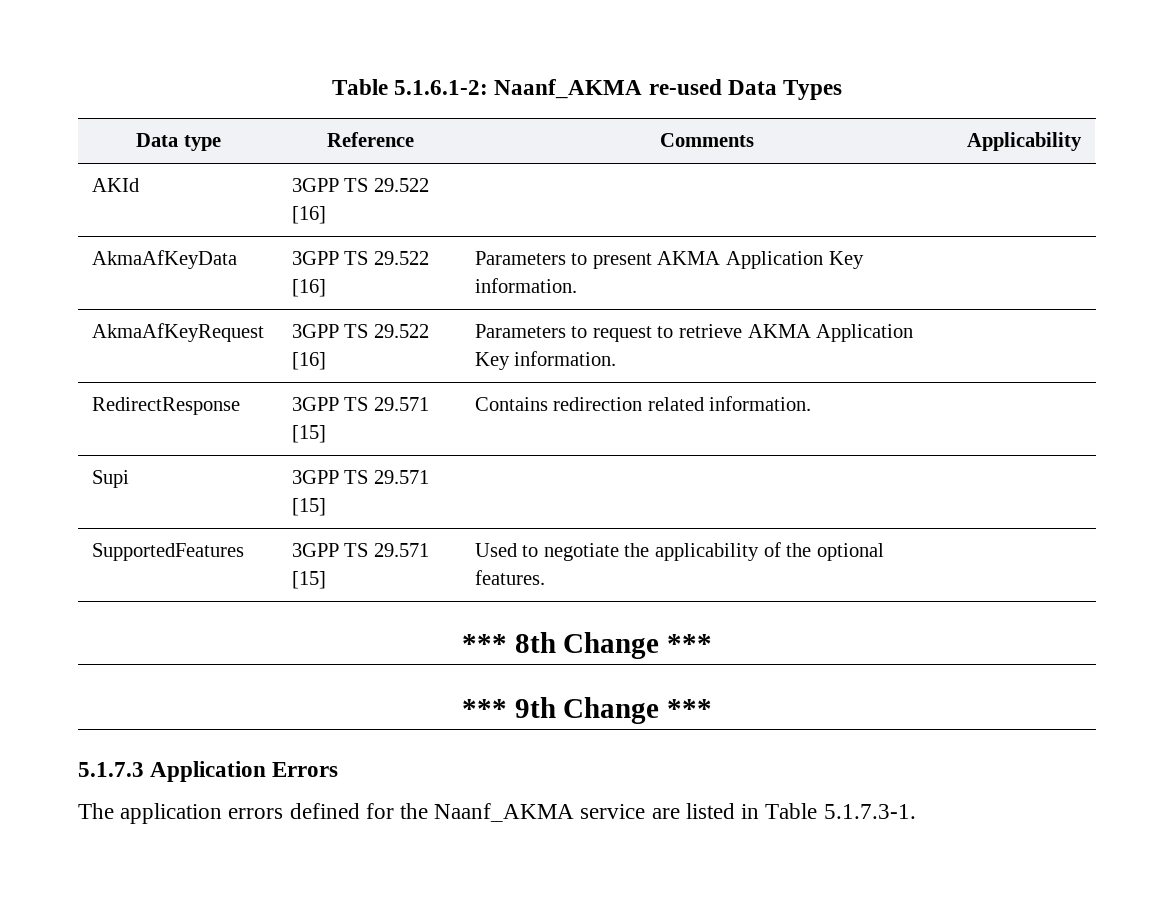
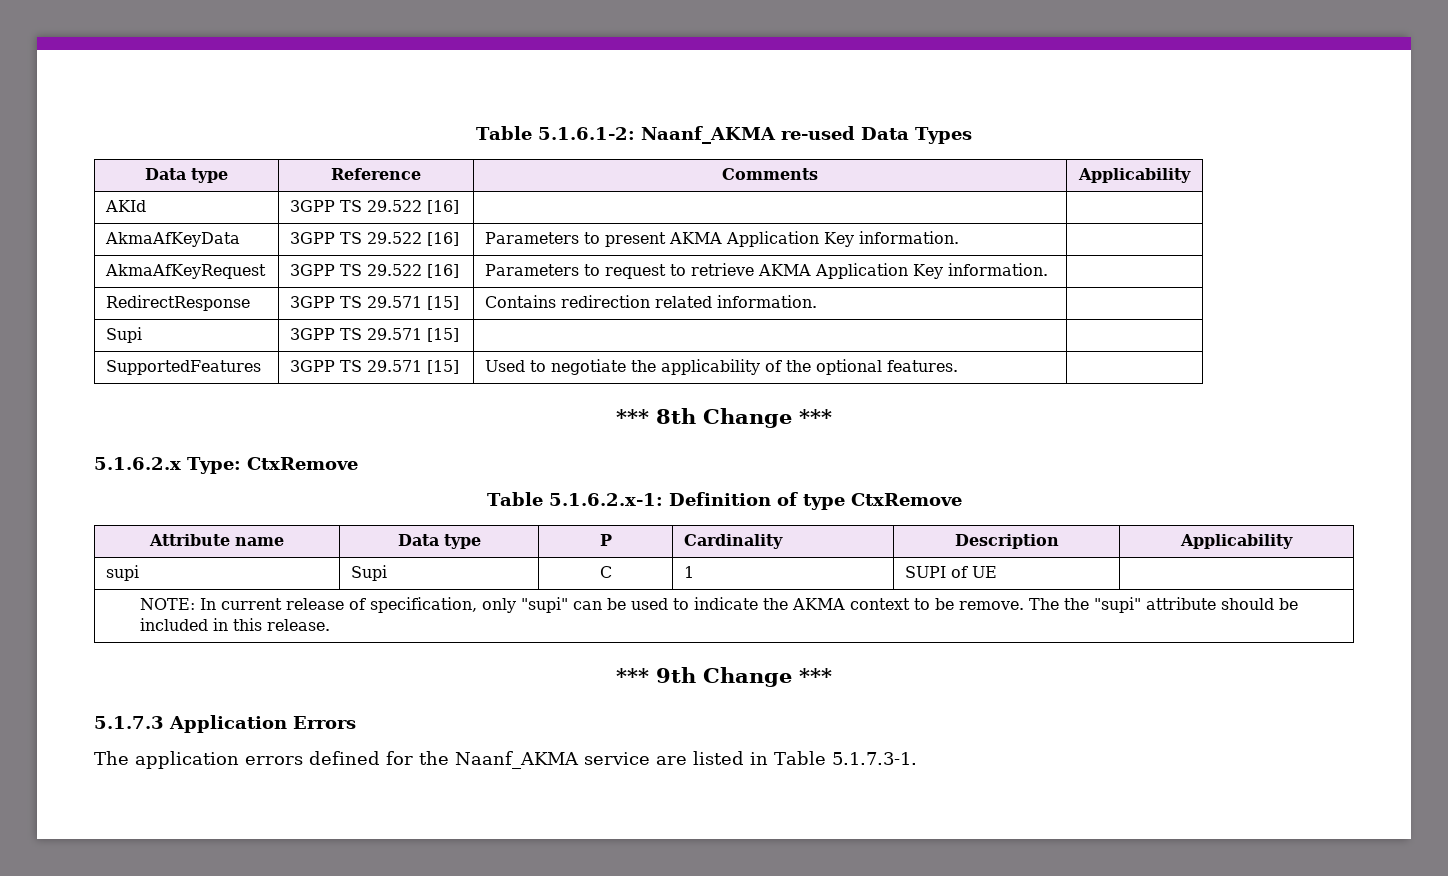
(713, 643) none -> [94,457,358,474] [486,492,962,510] [149,534,284,546] [397,534,481,549] [599,534,612,546] [684,534,784,549] [954,534,1059,549] [1180,534,1293,549] [106,565,140,581] [351,565,388,581] [599,566,612,578] [684,566,695,578] [905,566,998,578] [139,597,1298,613] [139,618,330,631] // 5.1.6.2.x Type: CtxRemove // Table 5.1.6.2.x-1: Definition of type CtxRemove // Attribute name | Data type | P | Cardinality | Description | Applicability // supi | Supi | C | 1 | SUPI of UE | // NOTE: In current release of specification, only "supi" can be used to indicate the AKMA context to be remove. The the "supi" attribute should be included in this release.

